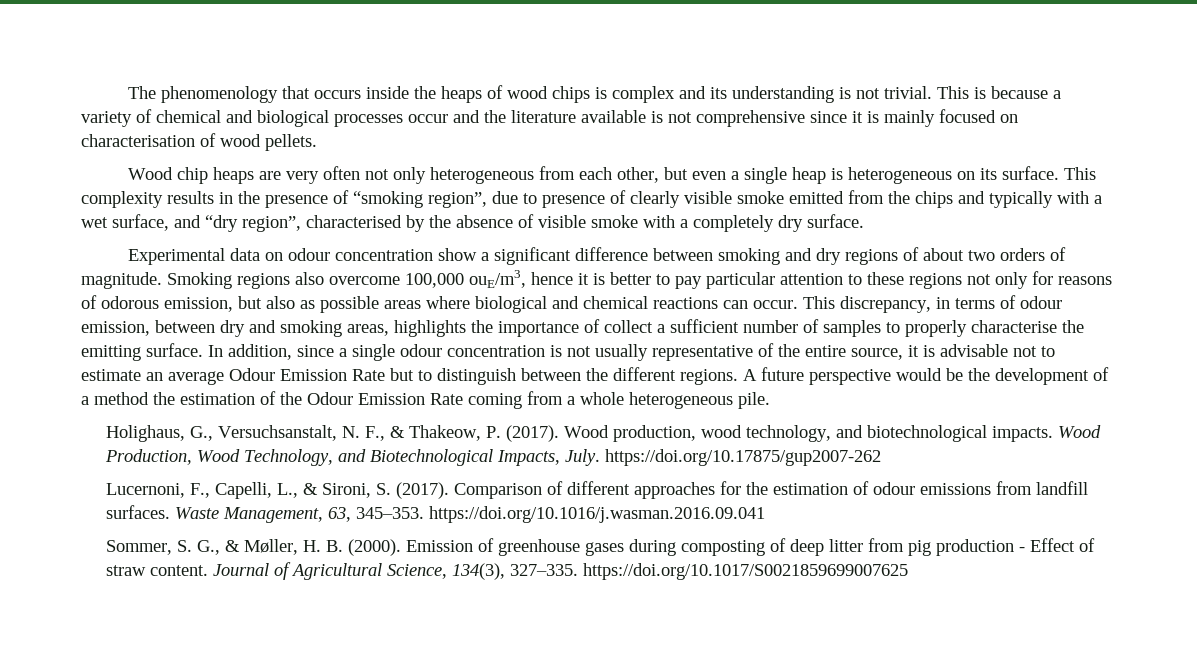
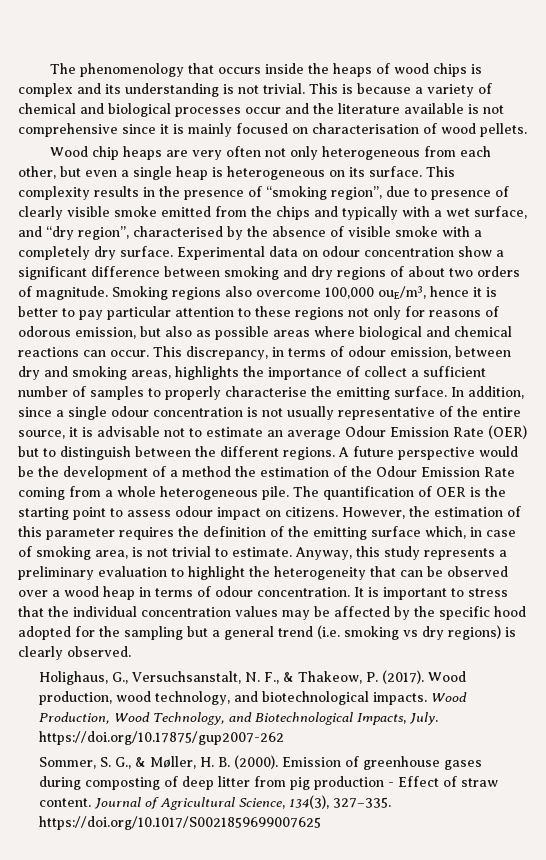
(864, 221) // -> (173, 251) none
(385, 375) none -> [488,425,527,439] (OER)
(770, 400) none -> [293,486,506,500] [18,506,521,520] [18,526,516,540] [18,546,507,560] [18,566,508,580] [18,586,508,600] [18,606,526,620] [18,625,516,640] [18,646,131,660] The quantification of OER is the starting point to assess odour impact on citizens. However, the estimation of this parameter requires the definition of the emitting surface which, in case of smoking area, is not trivial to estimate. Anyway, this study represents a preliminary evaluation to highlight the heterogeneity that can be observed over a wood heap in terms of odour concentration. It is important to stress that the individual concentration values may be affected by the specific hood adopted for the sampling but a general trend (i.e. smoking vs dry regions) is clearly observed.
[106,481,1089,499] [106,505,766,523] // Lucernoni, F., Capelli, L., & Sironi, S. (2017). Comparison of different approaches for the estimation of odour emissions from landfill surfaces. Waste Management, 63, 345–353. https://doi.org/10.1016/j.wasman.2016.09.041 -> (285, 738) none

